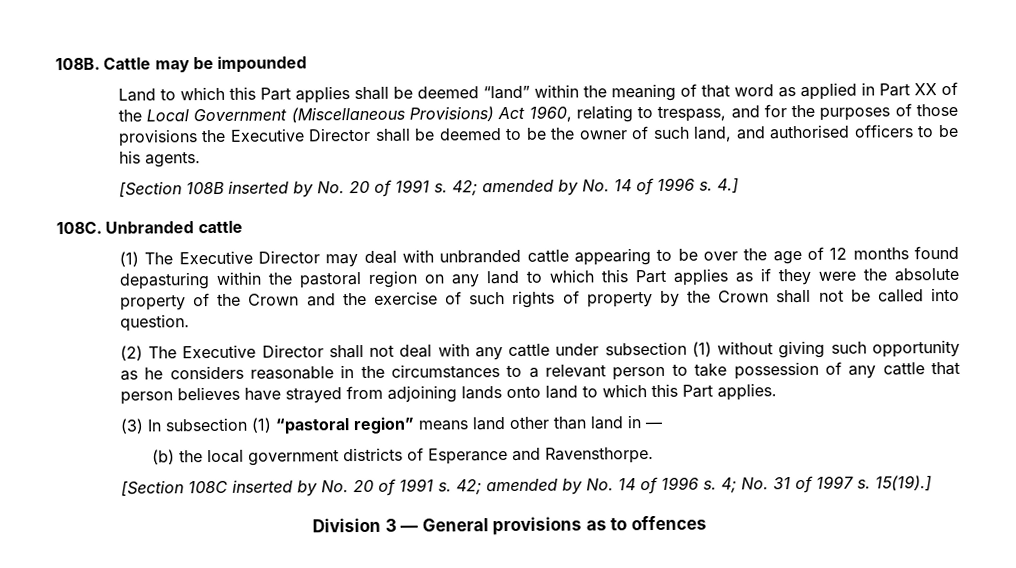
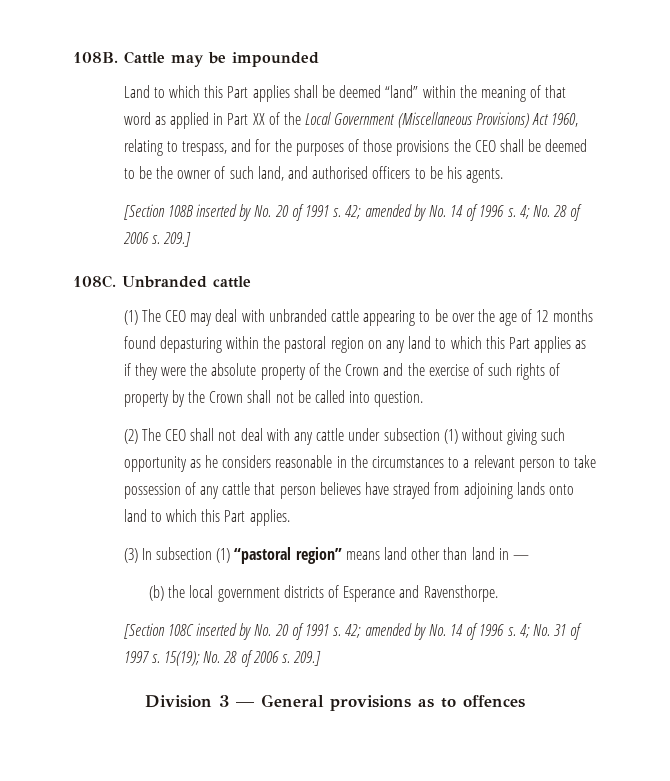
[229,127,372,142] Executive Director -> [474,140,496,152] CEO
[716,177,739,194] 4.] -> [519,204,583,221] [122,232,192,247] 4; No. 28 of 2006 s. 209.]
[178,250,320,265] Executive Director -> [165,310,187,322] CEO
[182,344,324,359] Executive Director -> [165,429,187,441] CEO
[874,475,932,492] 15(19).] -> [164,650,322,667] 15(19); No. 28 of 2006 s. 209.]

